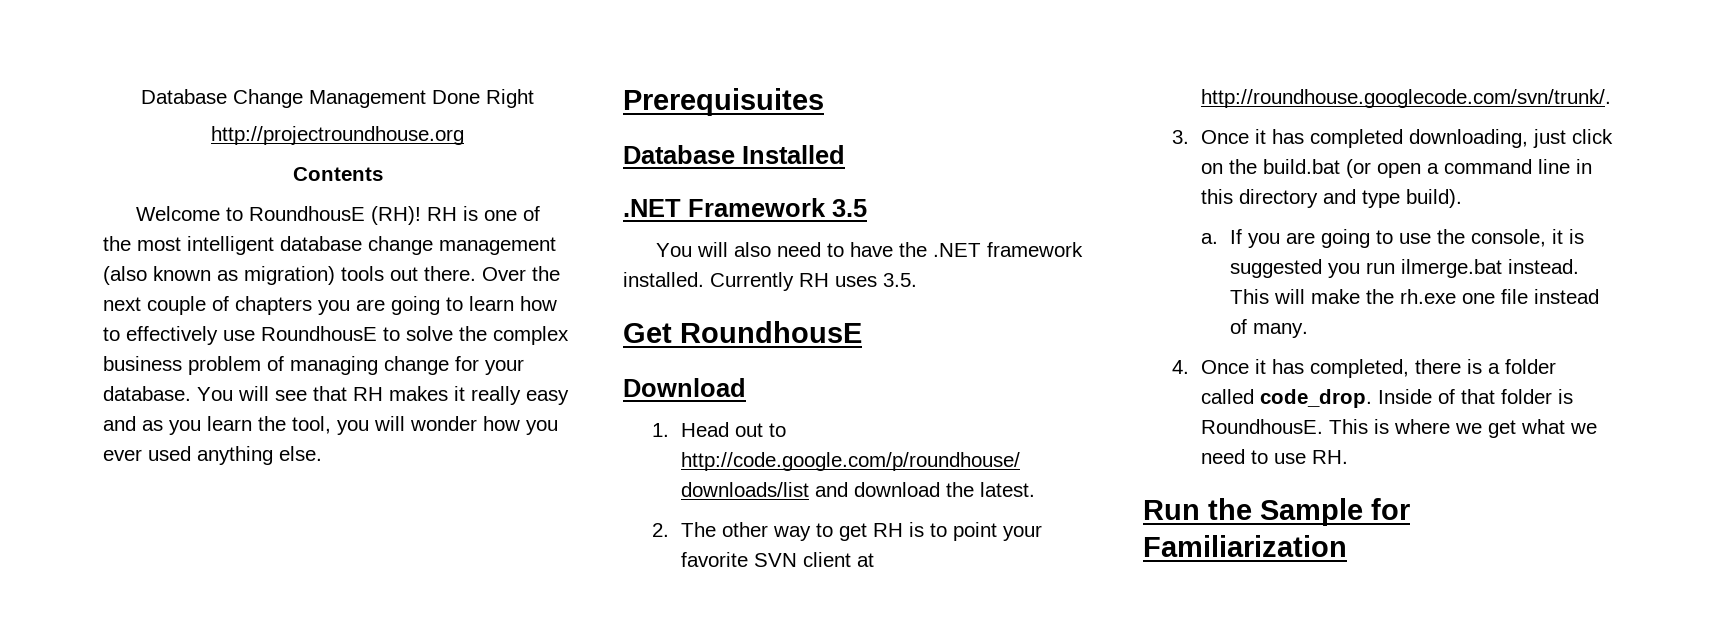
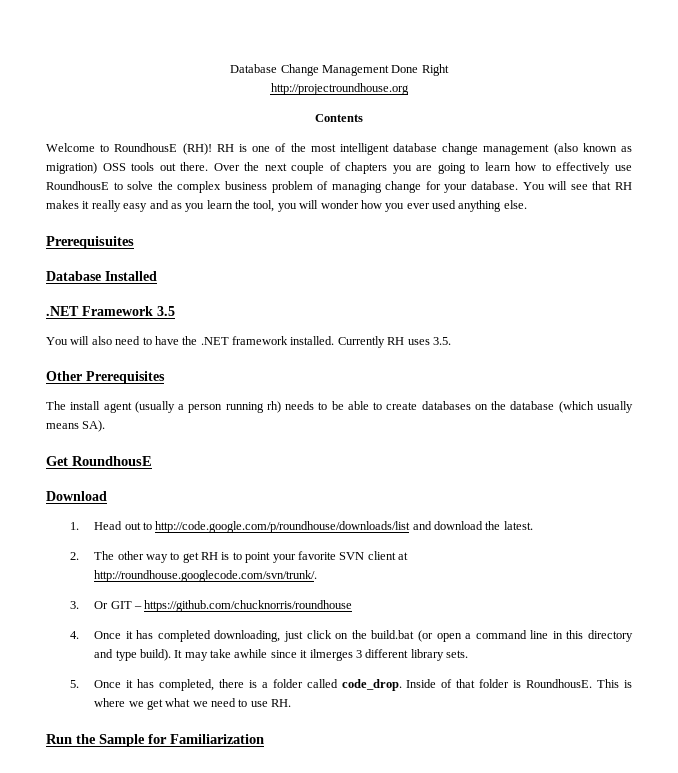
(335, 275) none -> [102,163,126,171] OSS
(917, 280) none -> [46,371,165,384] [46,401,633,413] [46,420,106,432] // Other Prerequisites // The install agent (usually a person running rh) needs to be able to create databases on the database (which usually means SA).
(1189, 137) none -> [94,600,353,612] [70,631,80,639] Or GIT – https://github.com/chucknorris/roundhouse // 4.
[1200,229,1584,248] [1229,259,1579,278] [1229,289,1599,304] [1229,319,1308,338] [1171,360,1189,374] // a. If you are going to use the console, it is suggested you run ilmerge.bat instead. This will make the rh.exe one file instead of many. // 4. -> [174,649,469,661] [70,680,80,688] It may take awhile since it ilmerges 3 different library sets. // 5.

